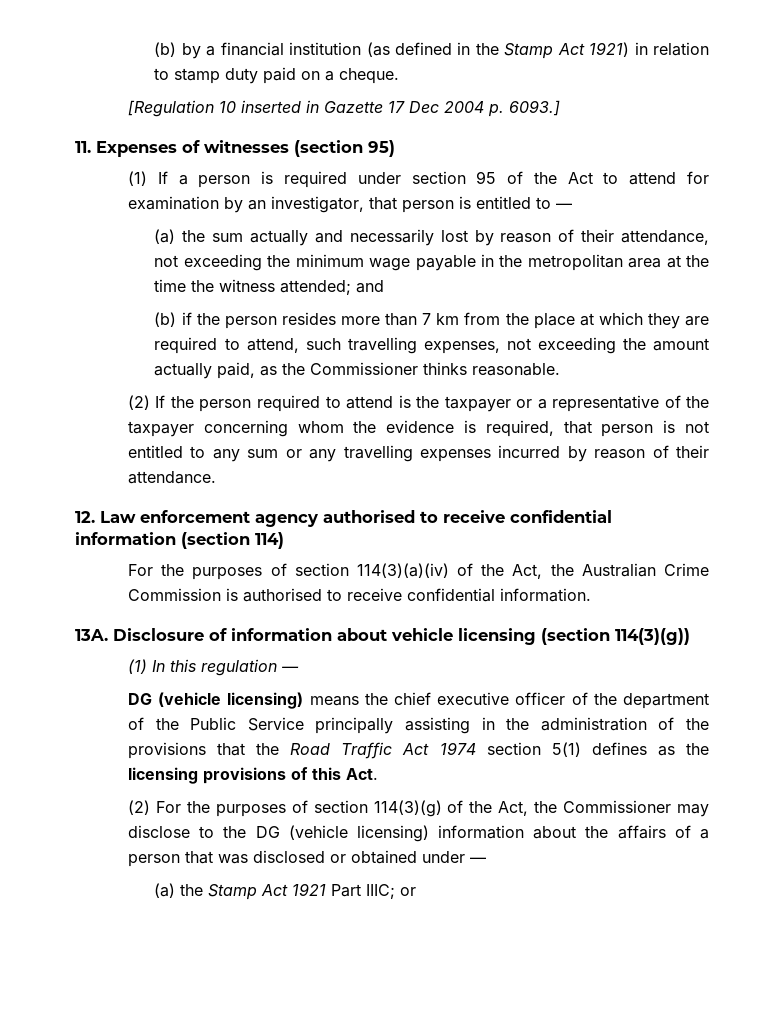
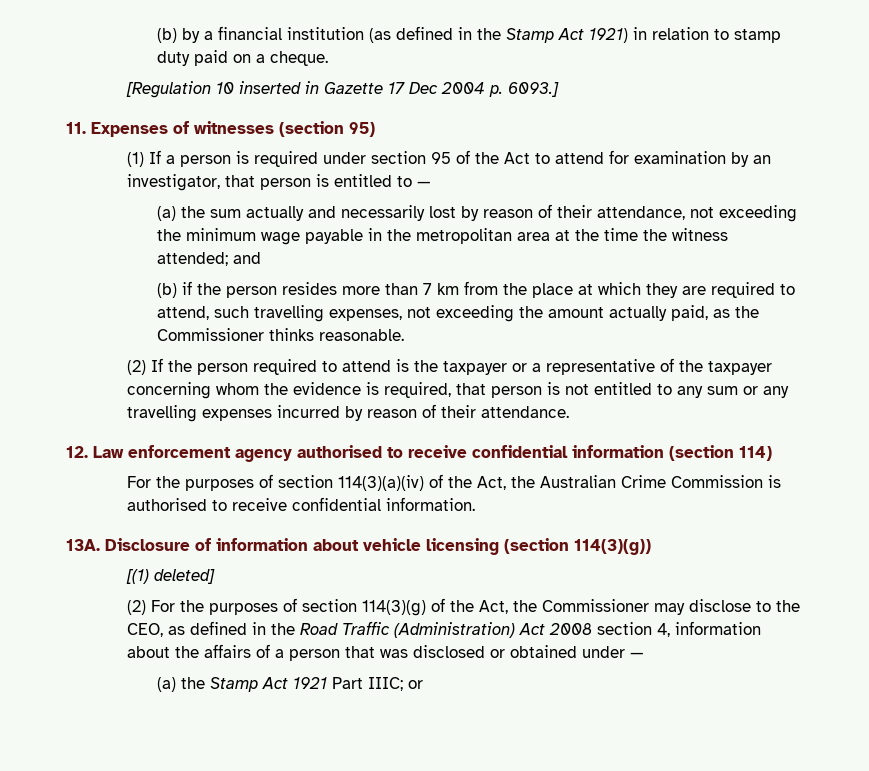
[127,659,299,676] [127,692,710,709] [127,717,709,734] [127,742,709,759] [127,767,378,784] (1) In this regulation — // DG (vehicle licensing) means the chief executive officer of the department of the Public Service principally assisting in the administration of the provisions that the Road Traffic Act 1974 section 5(1) defines as the licensing provisions of this Act. -> [125,569,215,584] [(1) deleted]
[255,825,429,842] DG (vehicle licensing) -> [126,621,670,638] CEO, as defined in the Road Traffic (Administration) Act 2008 section 4,

